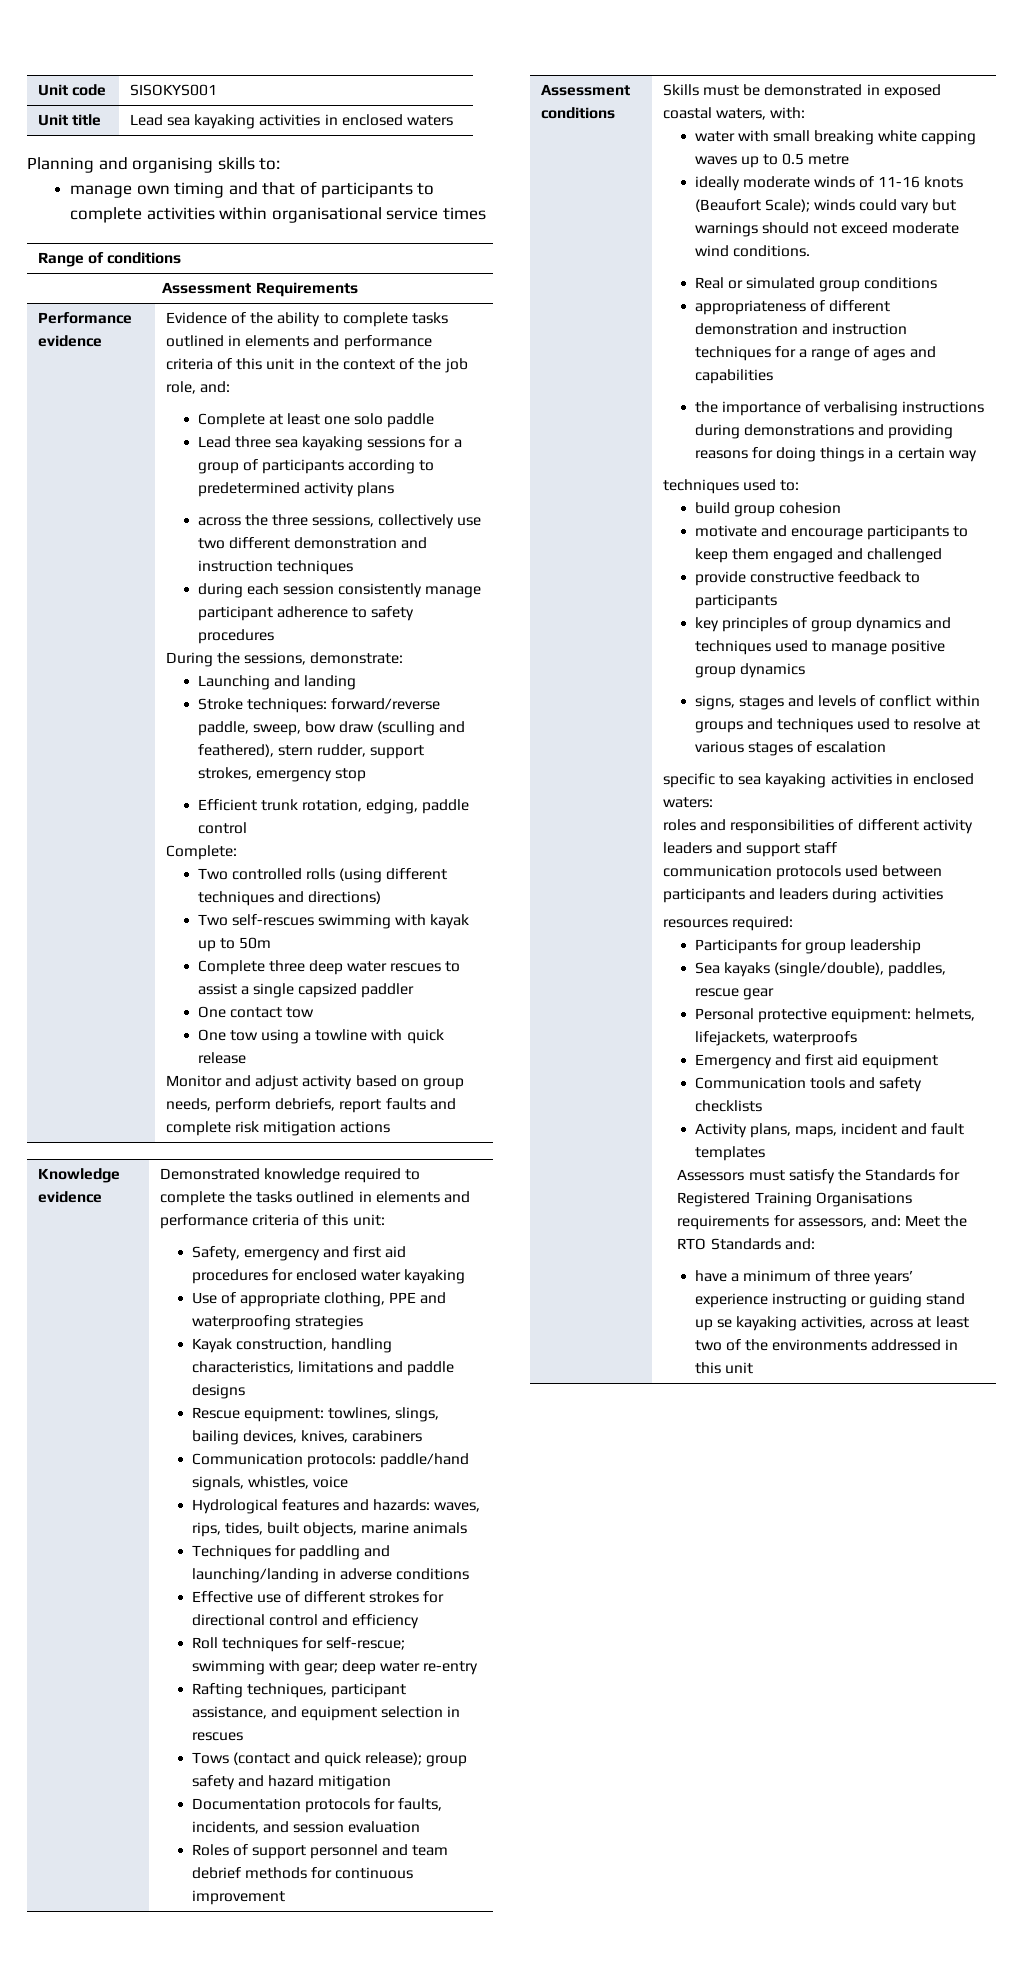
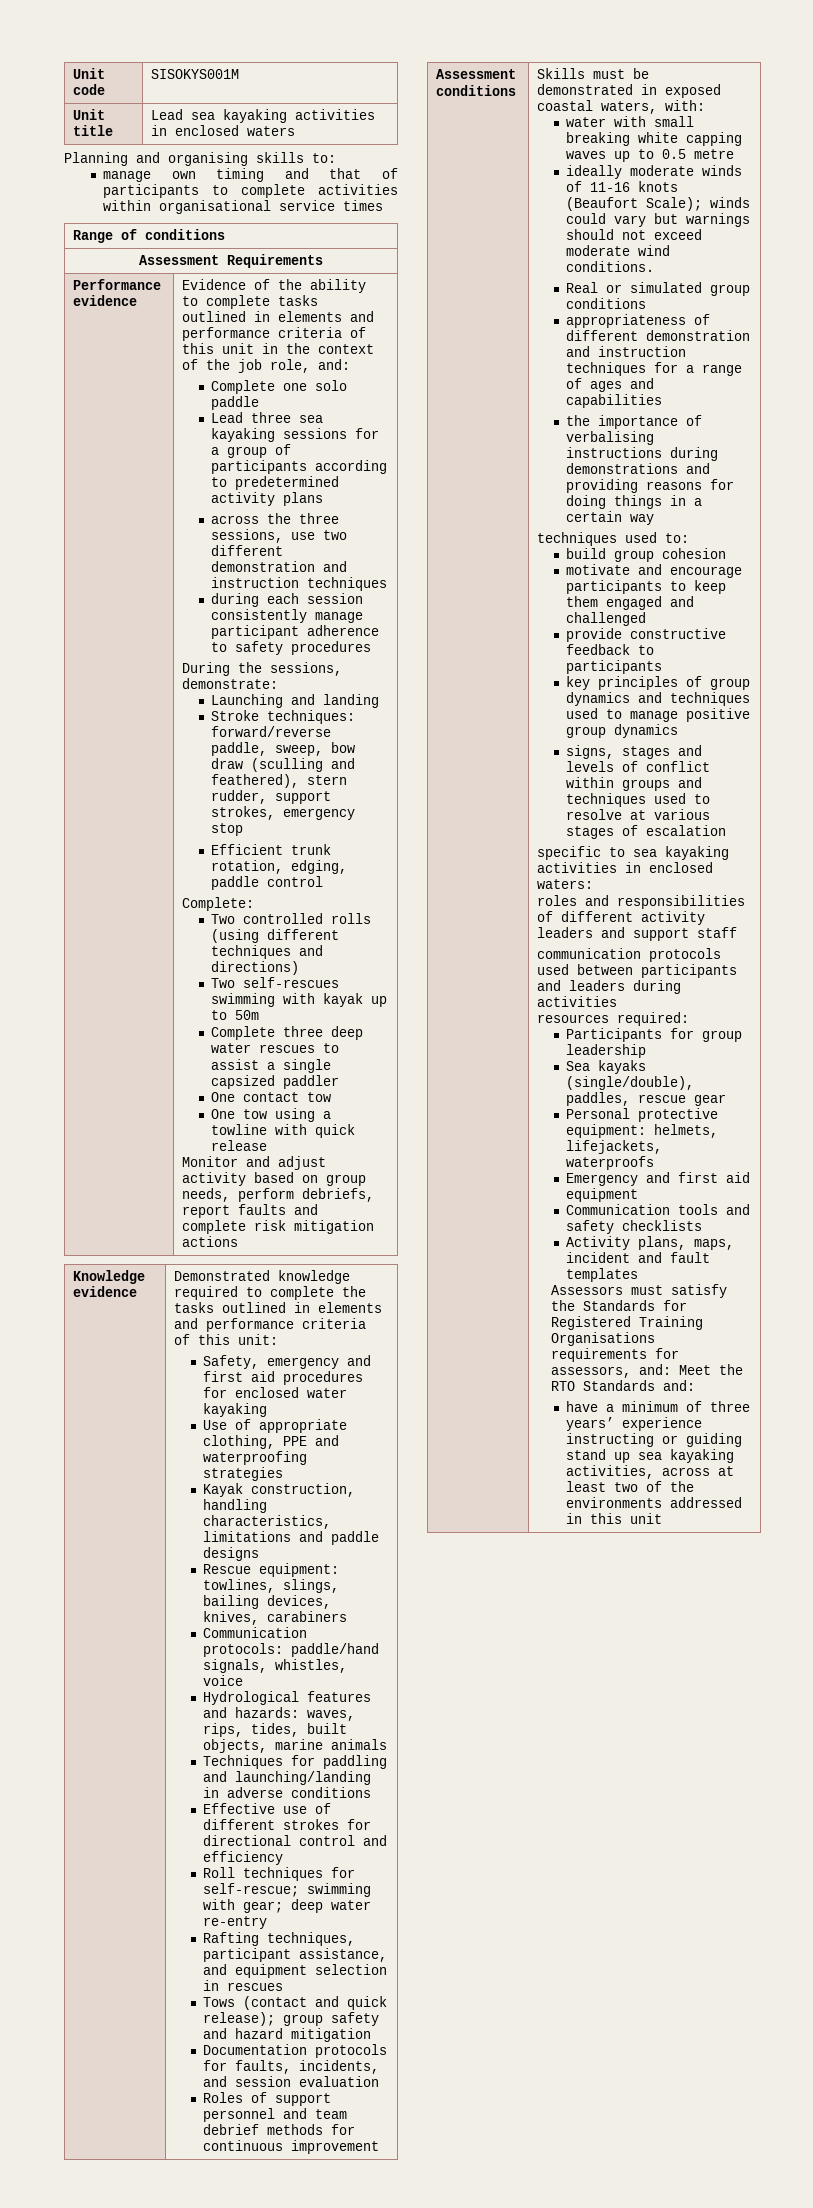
[129,84,217,96] SISOKYS001 -> [150,69,239,79] SISOKYS001M
[268,413,320,425] at least -> (276, 387) none
[378,514,455,529] collectively -> (284, 536) none
[716,1319,732,1328] se -> [638,1452,663,1460] sea

